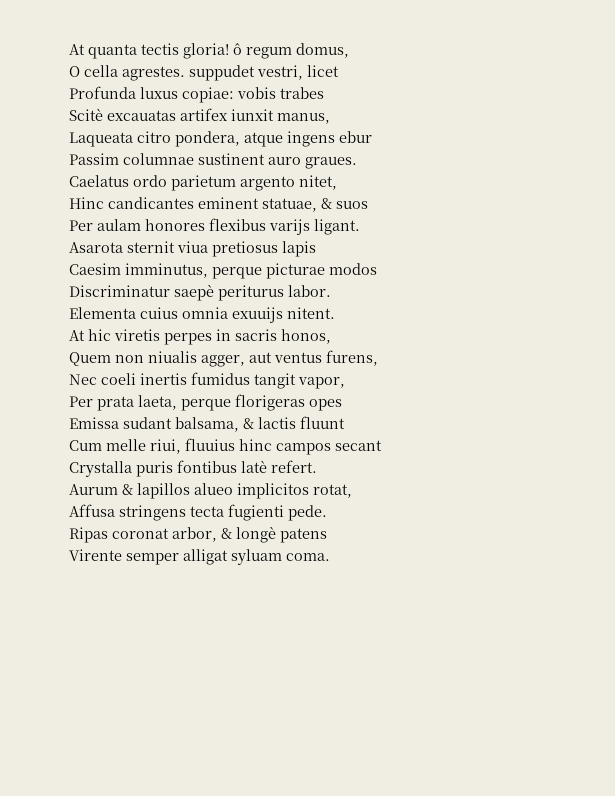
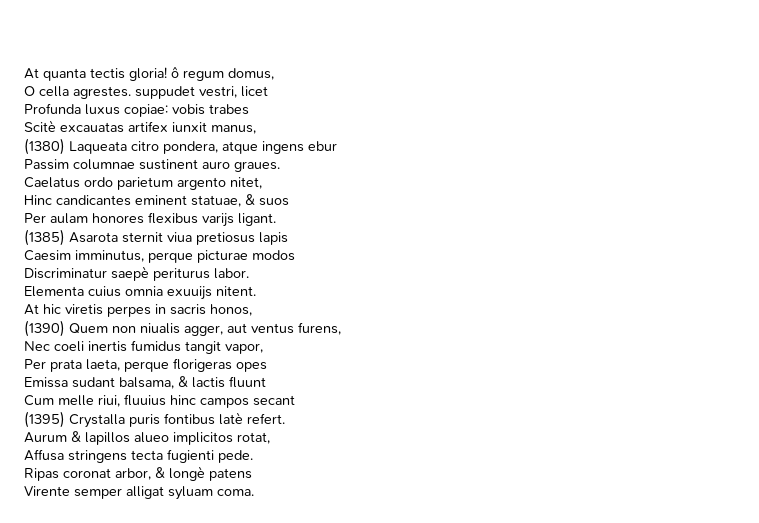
(330, 118) none -> [24,138,65,155] (1380)
(360, 227) none -> [24,229,65,246] (1385)
(331, 336) none -> [24,320,65,337] (1390)
(382, 445) none -> [24,411,65,428] (1395)

